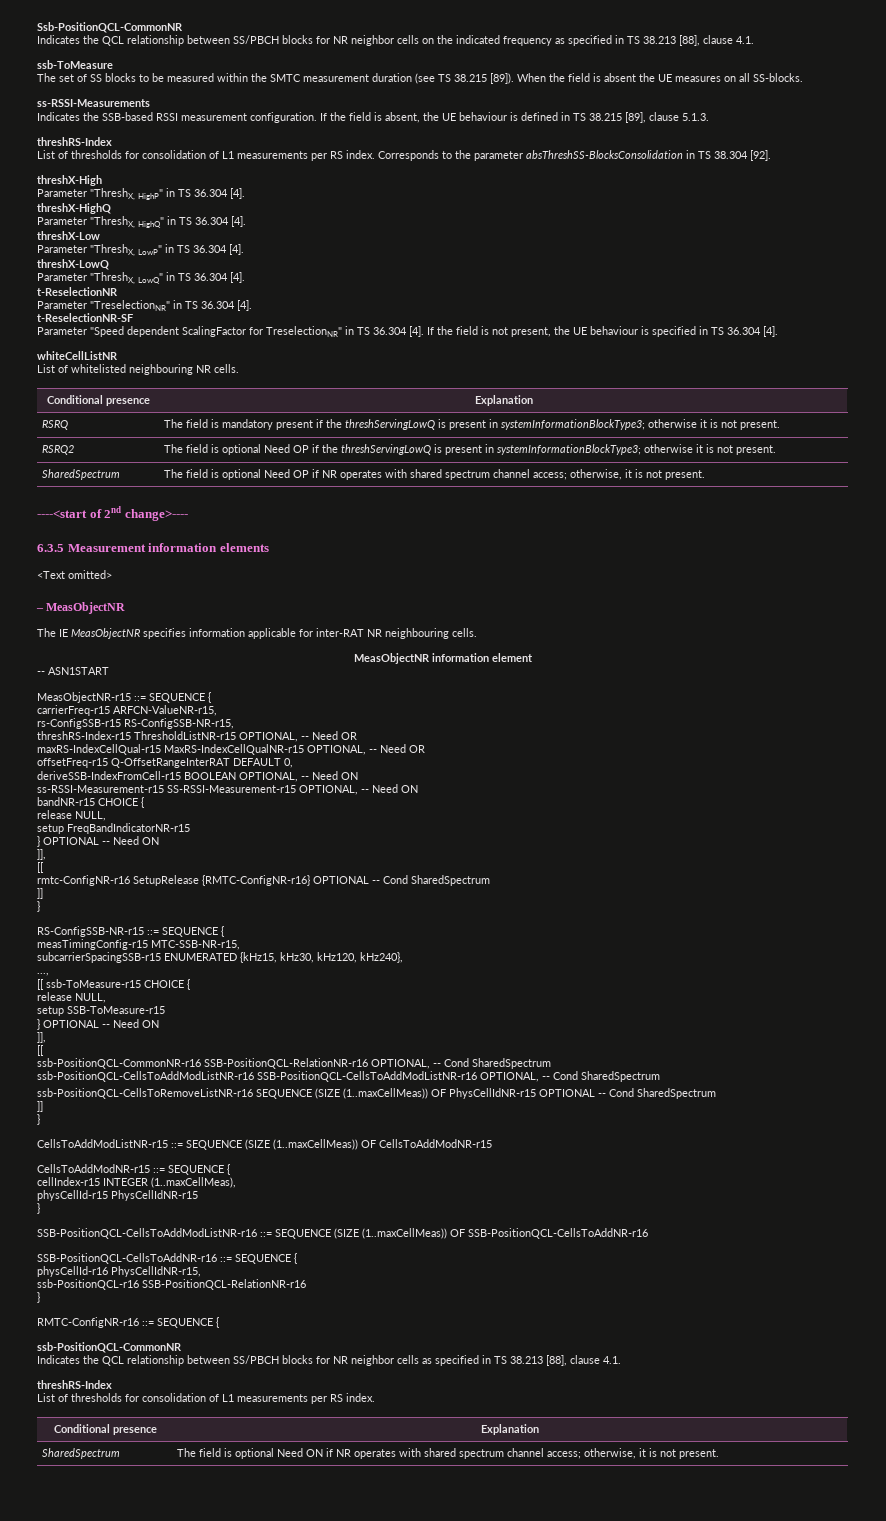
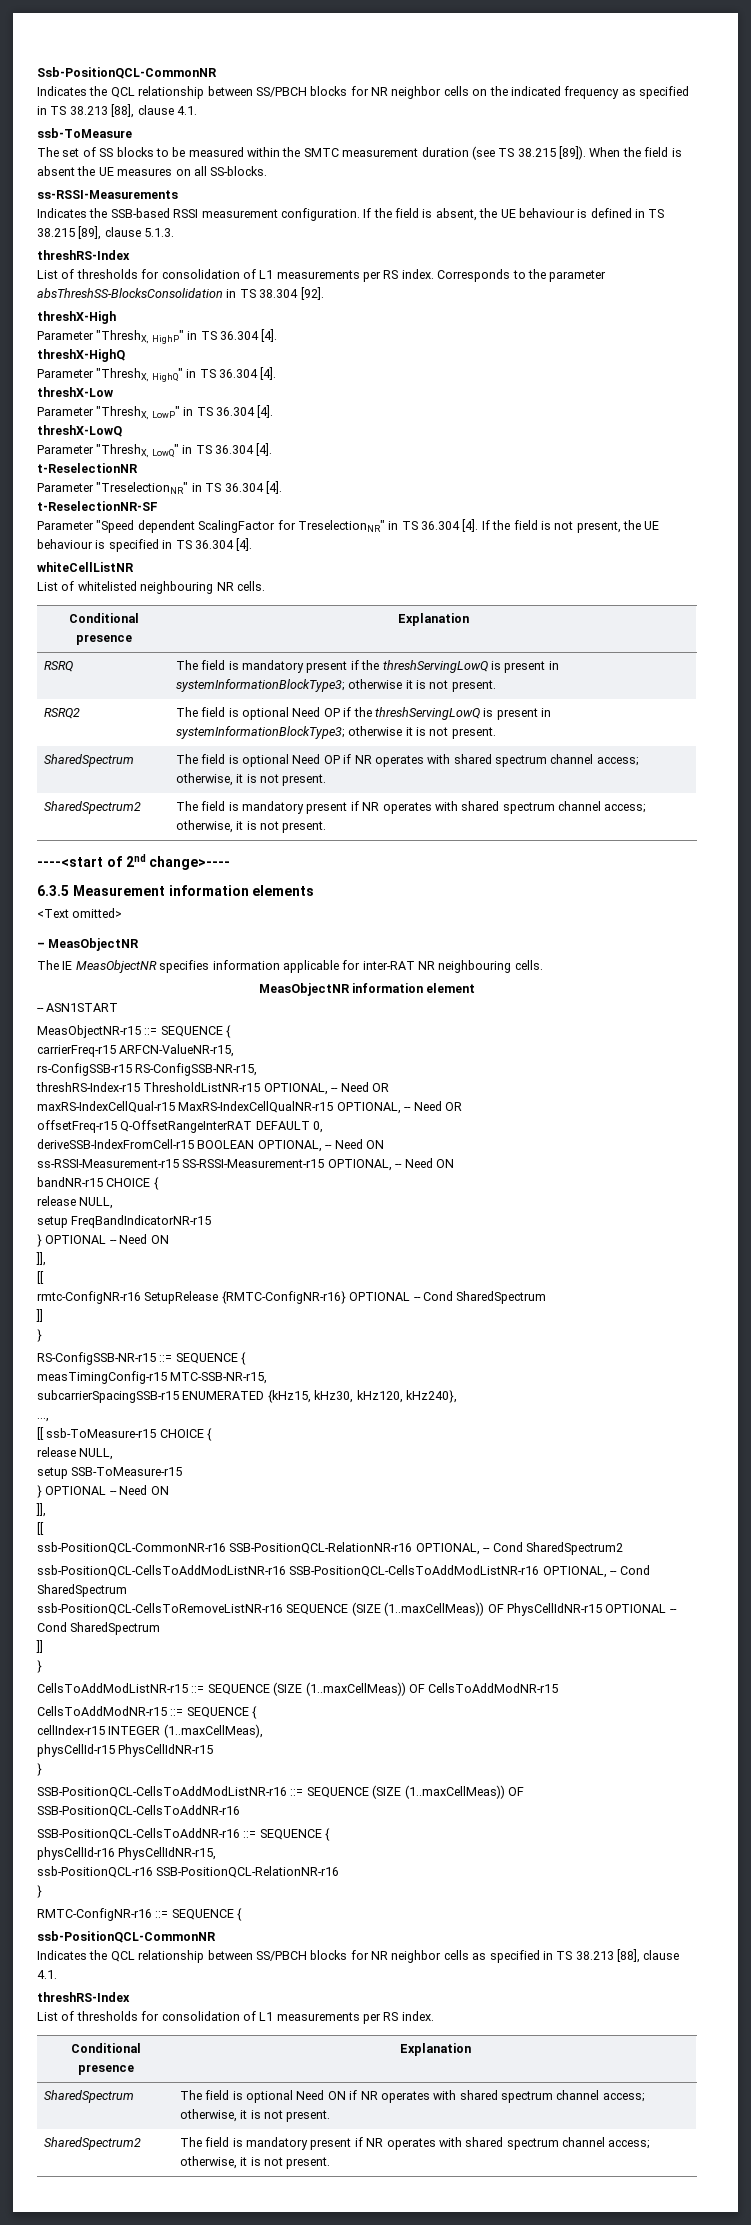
(705, 475) none -> [43,801,141,814] [175,801,647,814] [175,820,327,833] // SharedSpectrum2 | The field is mandatory present if NR operates with shared spectrum channel access; otherwise, it is not present.
[472,1058,551,1069] SharedSpectrum -> [525,1542,623,1555] SharedSpectrum2
(719, 1454) none -> [43,2137,141,2150] [179,2137,651,2150] [179,2156,331,2169] // SharedSpectrum2 | The field is mandatory present if NR operates with shared spectrum channel access; otherwise, it is not present.

